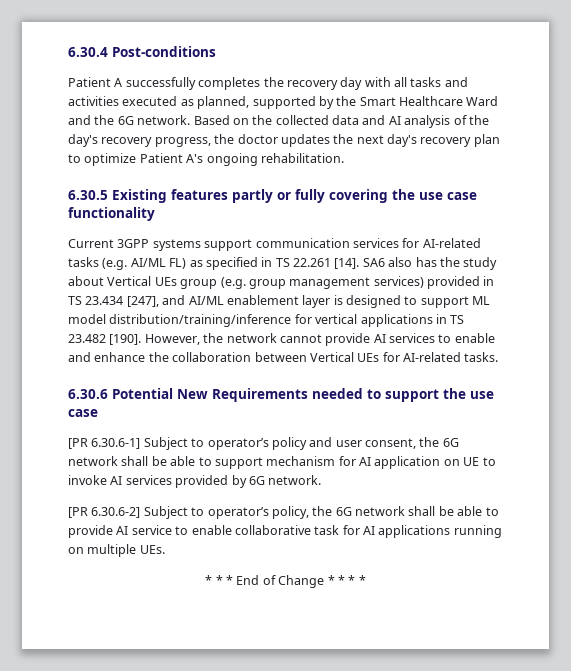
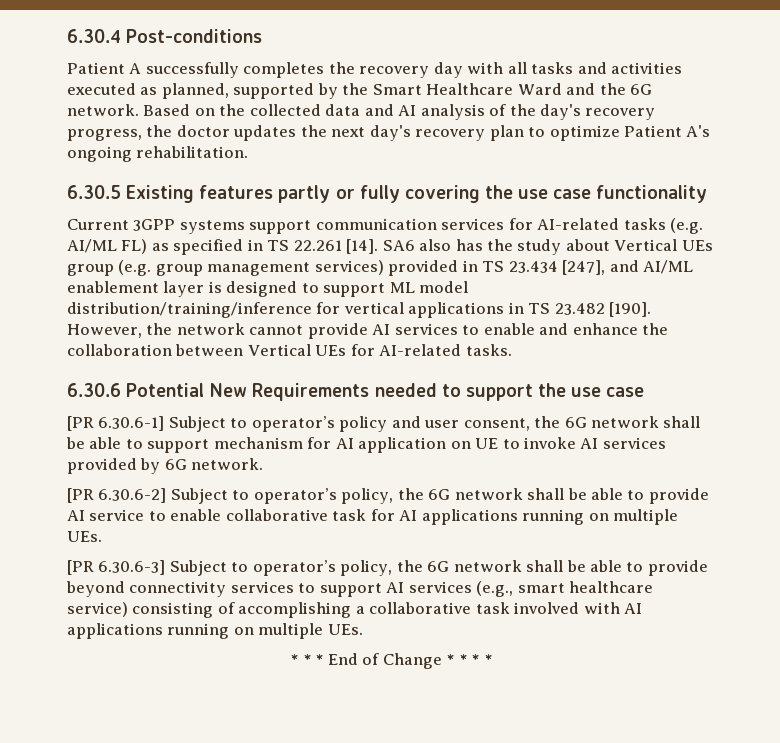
(165, 549) none -> [67,560,708,576] [66,581,654,597] [67,602,643,618] [67,623,363,639] // [PR 6.30.6-3] Subject to operator’s policy, the 6G network shall be able to provide beyond connectivity services to support AI services (e.g., smart healthcare service) consisting of accomplishing a collaborative task involved with AI applications running on multiple UEs.

